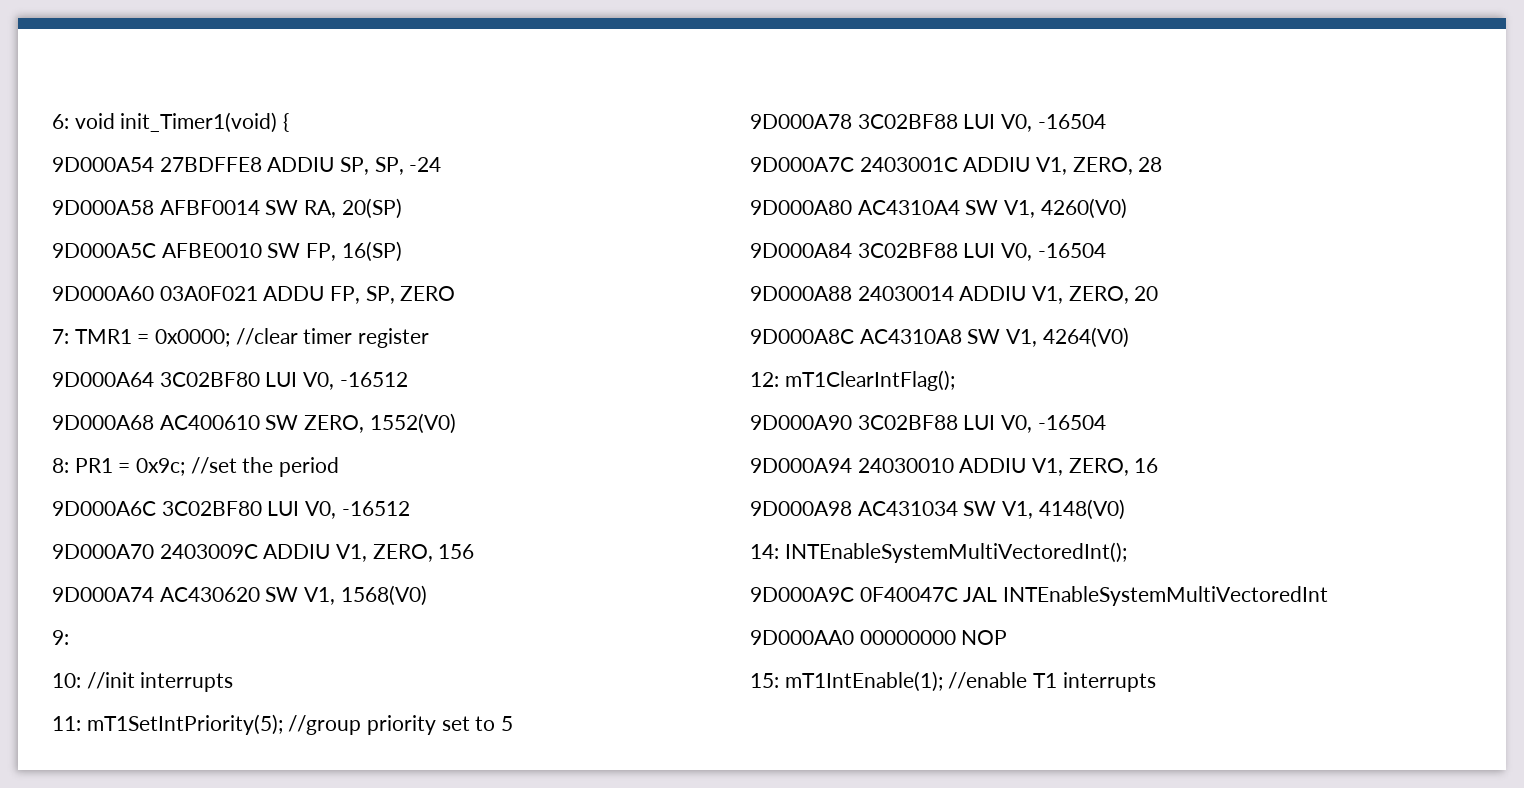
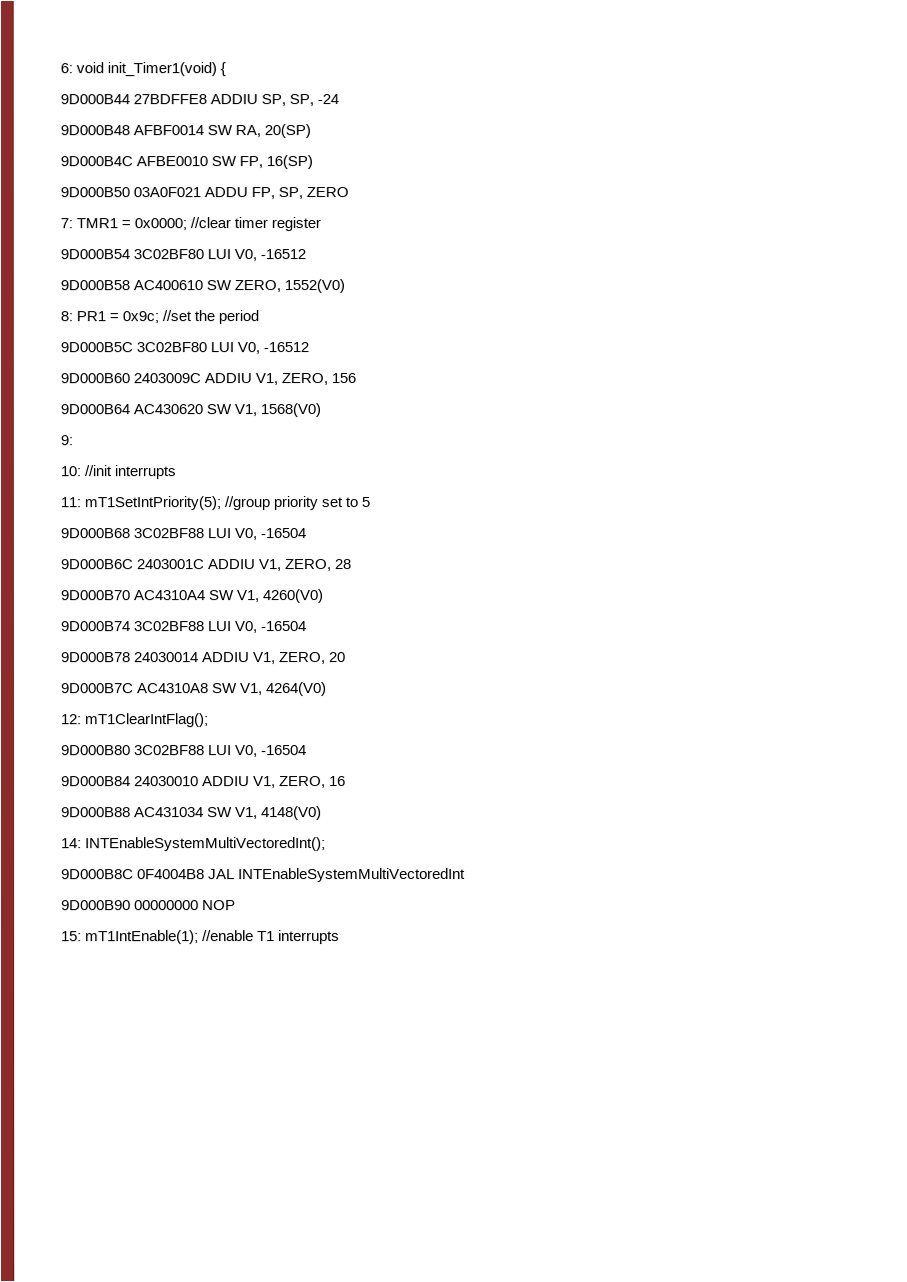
[52,157,154,172] 9D000A54 -> [60,94,130,105] 9D000B44
[52,200,154,215] 9D000A58 -> [60,125,130,136] 9D000B48
[52,243,156,258] 9D000A5C -> [60,156,133,167] 9D000B4C
[52,286,154,301] 9D000A60 -> [60,187,130,198] 9D000B50
[52,372,408,390] [52,415,154,430] 9D000A64 3C02BF80 LUI V0, -16512 // 9D000A68 -> [60,249,307,262] [60,280,130,291] 9D000B54 3C02BF80 LUI V0, -16512 // 9D000B58
[52,501,410,519] [52,544,154,559] 9D000A6C 3C02BF80 LUI V0, -16512 // 9D000A70 -> [60,342,310,355] [60,373,130,384] 9D000B5C 3C02BF80 LUI V0, -16512 // 9D000B60
[52,587,154,602] 9D000A74 -> [60,404,130,415] 9D000B64
[750,114,1106,132] [750,157,854,172] 9D000A78 3C02BF88 LUI V0, -16504 // 9D000A7C -> [60,528,307,541] [60,559,133,570] 9D000B68 3C02BF88 LUI V0, -16504 // 9D000B6C
[750,200,852,215] 9D000A80 -> [60,590,130,601] 9D000B70
[750,243,1106,261] [750,286,852,301] 9D000A84 3C02BF88 LUI V0, -16504 // 9D000A88 -> [60,621,307,634] [61,652,131,663] 9D000B74 3C02BF88 LUI V0, -16504 // 9D000B78
[750,329,854,344] 9D000A8C -> [61,683,134,694] 9D000B7C
[750,415,1106,433] [750,458,852,473] 9D000A90 3C02BF88 LUI V0, -16504 // 9D000A94 -> [61,745,308,758] [61,776,131,787] 9D000B80 3C02BF88 LUI V0, -16504 // 9D000B84
[750,501,852,516] 9D000A98 -> [61,807,131,818] 9D000B88
[750,587,958,602] 9D000A9C 0F40047C -> [61,869,206,880] 9D000B8C 0F4004B8
[750,630,854,645] 9D000AA0 -> [61,900,131,911] 9D000B90

